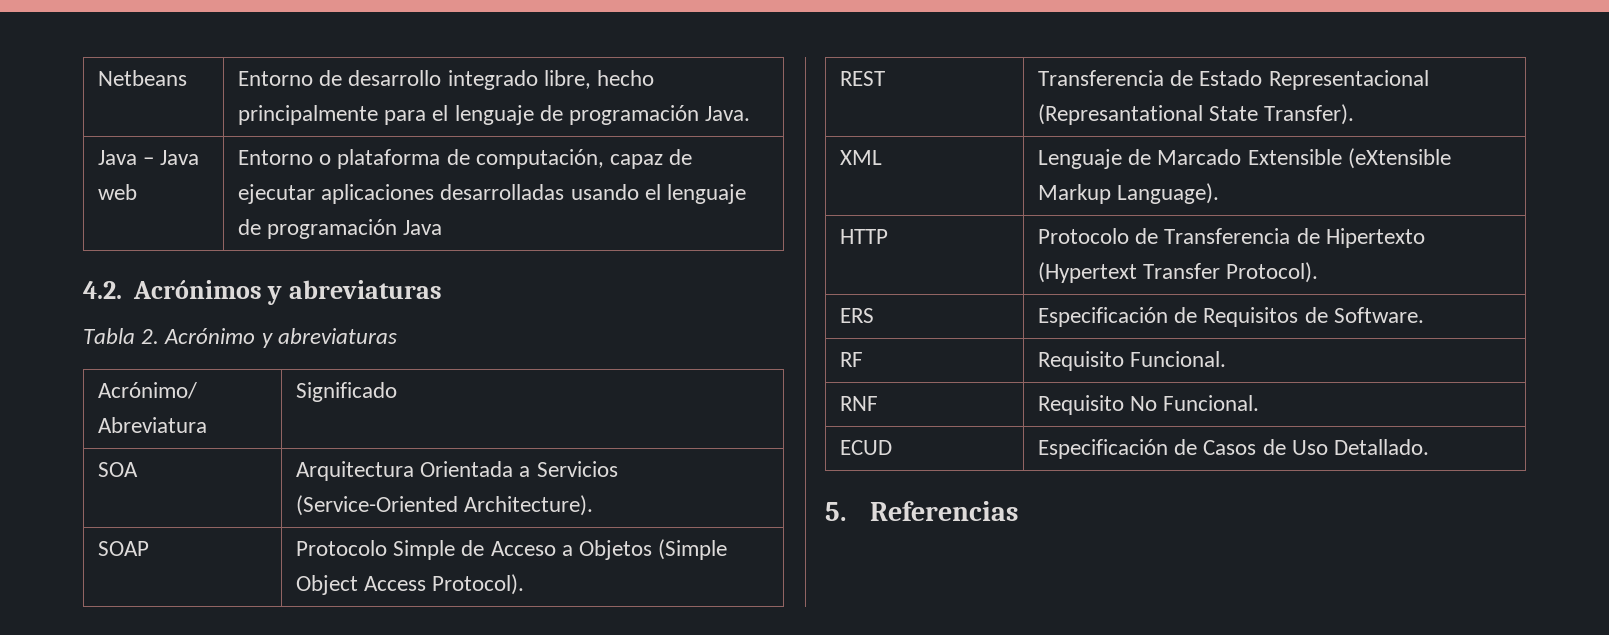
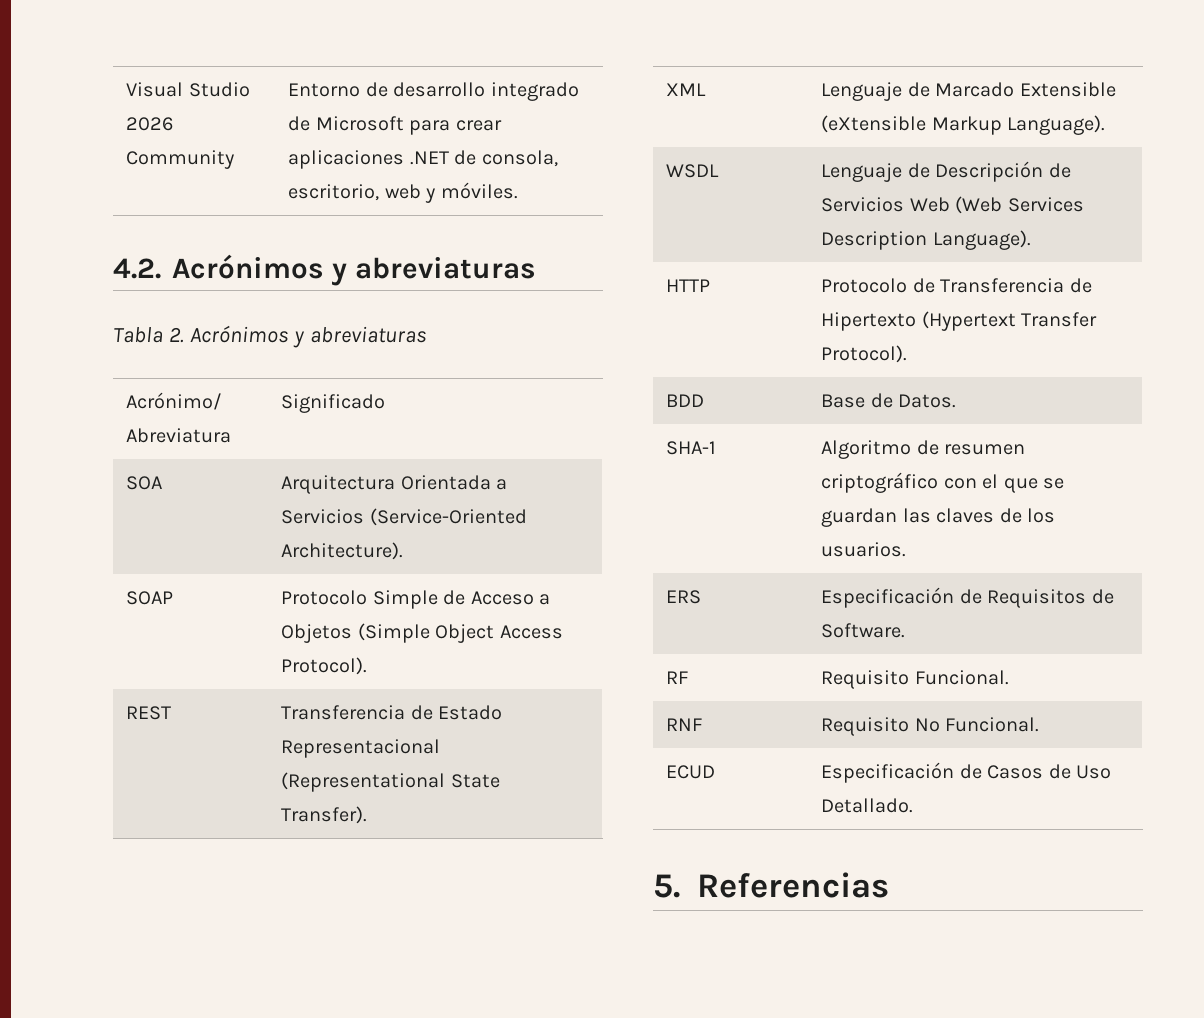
[97,70,187,86] Netbeans -> [126,82,250,97] [126,117,174,131] [126,150,235,169] Visual Studio 2026 Community
[543,70,654,89] [237,105,751,125] [97,150,200,165] [97,184,137,200] [237,149,693,169] [237,184,746,204] [237,219,443,239] libre, hecho principalmente para el lenguaje de programación Java. // Java – Java web | Entorno o plataforma de computación, capaz de ejecutar aplicaciones desarrolladas usando el lenguaje de programación Java -> [288,116,502,135] [288,150,558,169] [288,182,518,203] de Microsoft para crear aplicaciones .NET de consola, escritorio, web y móviles.
[164,328,256,344] Acrónimo -> [189,325,288,343] Acrónimos
[1037,104,1203,125] (Represantational -> [281,772,446,792] (Representational
(1220, 193) none -> [666,164,720,178] [821,161,1071,182] [821,196,1084,214] [821,230,1031,250] // WSDL | Lenguaje de Descripción de Servicios Web (Web Services Description Language).
(1319, 272) none -> [666,394,705,407] [821,393,957,408] [666,441,717,455] [821,440,1026,459] [821,472,1065,493] [821,508,1056,527] [821,542,907,557] // BDD | Base de Datos. // SHA-1 | Algoritmo de resumen criptográfico con el que se guardan las claves de los usuarios.

